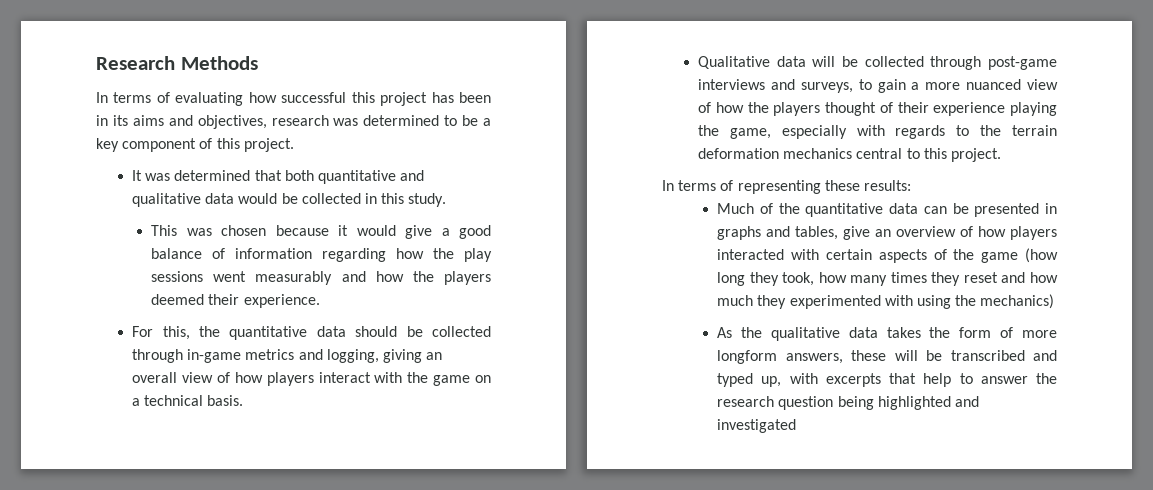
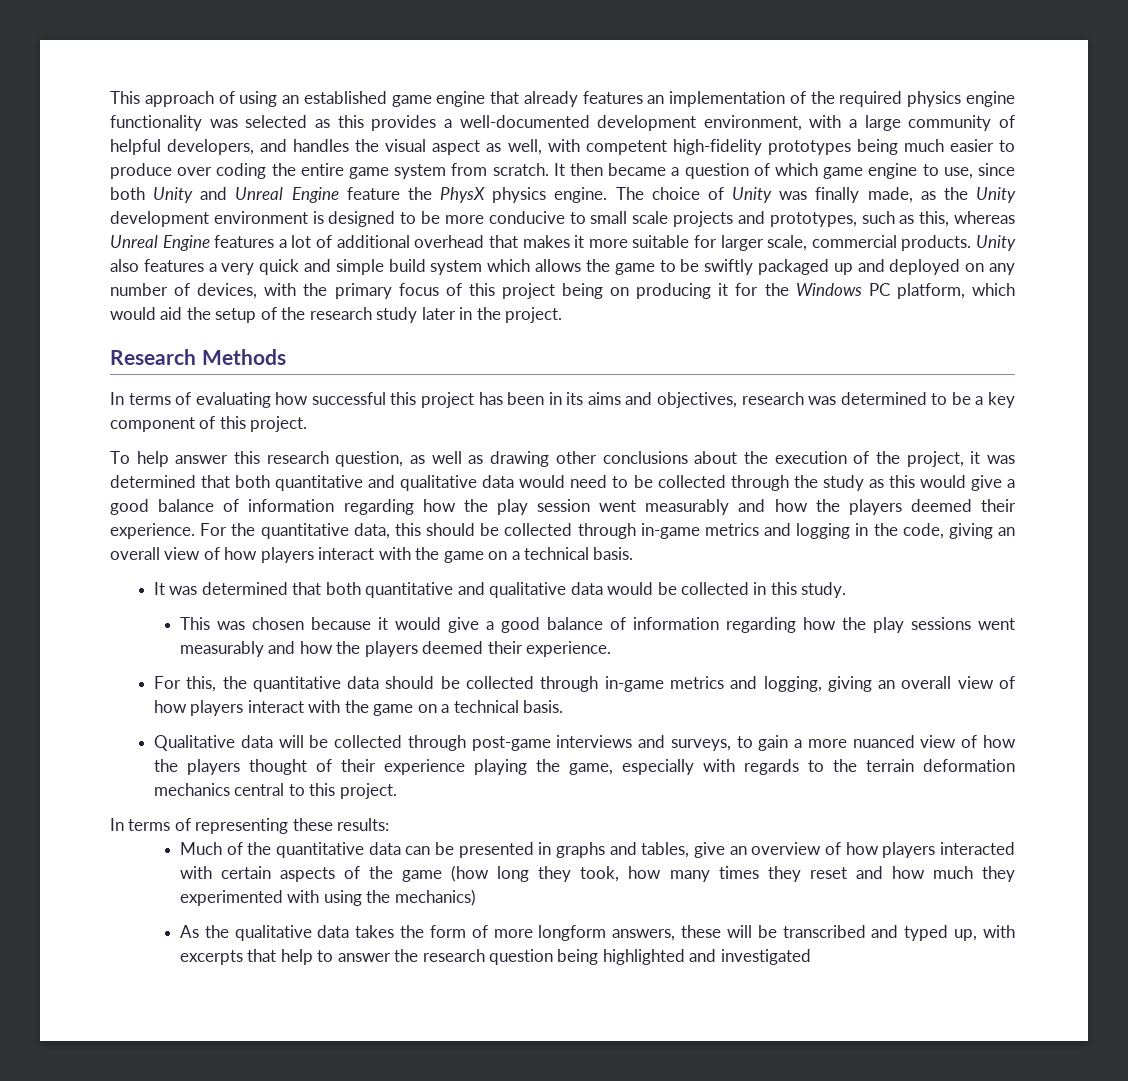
(96, 63) none -> [110,91,1015,107] [110,115,1015,131] [110,139,1015,155] [110,163,1016,179] [110,187,1016,203] [110,211,1016,227] [110,235,1016,251] [110,259,1016,275] [110,283,1015,299] [110,307,563,323] This approach of using an established game engine that already features an implementation of the required physics engine functionality was selected as this provides a well-documented development environment, with a large community of helpful developers, and handles the visual aspect as well, with competent high-fidelity prototypes being much easier to produce over coding the entire game system from scratch. It then became a question of which game engine to use, since both Unity and Unreal Engine feature the PhysX physics engine. The choice of Unity was finally made, as the Unity development environment is designed to be more conducive to small scale projects and prototypes, such as this, whereas Unreal Engine features a lot of additional overhead that makes it more suitable for larger scale, commercial products. Unity also features a very quick and simple build system which allows the game to be swiftly packaged up and deployed on any number of devices, with the primary focus of this project being on producing it for the Windows PC platform, which would aid the setup of the research study later in the project. //
(294, 145) none -> [110,451,1016,467] [110,475,1016,491] [110,499,1016,515] [110,523,1015,539] [110,547,634,563] // To help answer this research question, as well as drawing other conclusions about the execution of the project, it was determined that both quantitative and qualitative data would need to be collected through the study as this would give a good balance of information regarding how the play session went measurably and how the players deemed their experience. For the quantitative data, this should be collected through in-game metrics and logging in the code, giving an overall view of how players interact with the game on a technical basis.

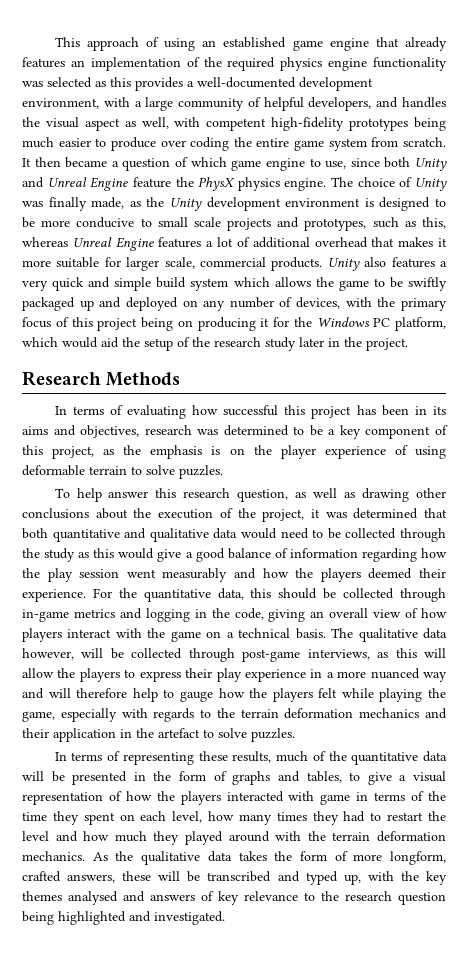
[250,416,308,432] project. -> [52,445,446,459] [22,465,223,479] project, as the emphasis is on the player experience of using deformable terrain to solve puzzles.
[153,582,847,598] [179,617,1016,633] [179,641,612,657] [153,676,1016,692] [153,700,564,716] [153,735,273,751] // It was determined that both quantitative and qualitative data would be collected in this study. // This was chosen because it would give a good balance of information regarding how the play sessions went measurably and how the players deemed their experience. // For this, the quantitative data should be collected through in-game metrics and logging, giving an overall view of how players interact with the game on a technical basis. // Qualitative data -> [331,628,447,642] [22,648,74,660] The qualitative data however,
[556,735,1017,751] [153,759,465,775] interviews and surveys, to gain a more nuanced view of how the players thought of their experience -> [307,648,447,660] [22,668,448,682] [22,688,374,702] interviews, as this will allow the players to express their play experience in a more nuanced way and will therefore help to gauge how the players felt while
[234,783,397,799] central to this project. -> [424,708,447,719] [22,728,295,742] and their application in the artefact to solve puzzles.
[337,818,390,831] [179,842,222,855] results: // Much -> [232,751,309,763] results, much
[405,846,431,855] can -> [22,771,44,781] will
[555,842,879,858] graphs and tables, give an overview of how -> [153,771,447,785] [22,791,175,805] the form of graphs and tables, to give a visual representation of how the
[220,865,1015,882] [179,889,476,906] certain aspects of the game (how long they took, how many times they reset and how much they experimented with using the mechanics) // -> [320,791,447,805] [22,811,447,825] [22,831,447,845] [22,851,85,861] game in terms of the time they spent on each level, how many times they had to restart the level and how much they played around with the terrain deformation mechanics.
[538,925,607,941] longform -> [389,851,446,865] [22,871,61,882] longform, crafted
[179,949,391,965] excerpts that help to answer -> [400,871,447,885] [22,891,315,905] the key themes analysed and answers of key relevance to
[720,949,811,965] investigated -> [154,911,225,925] investigated.

